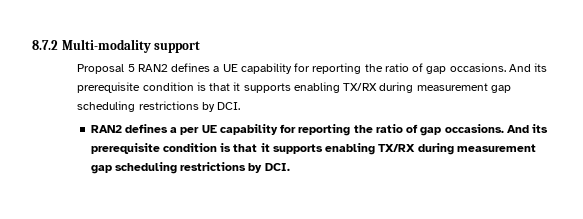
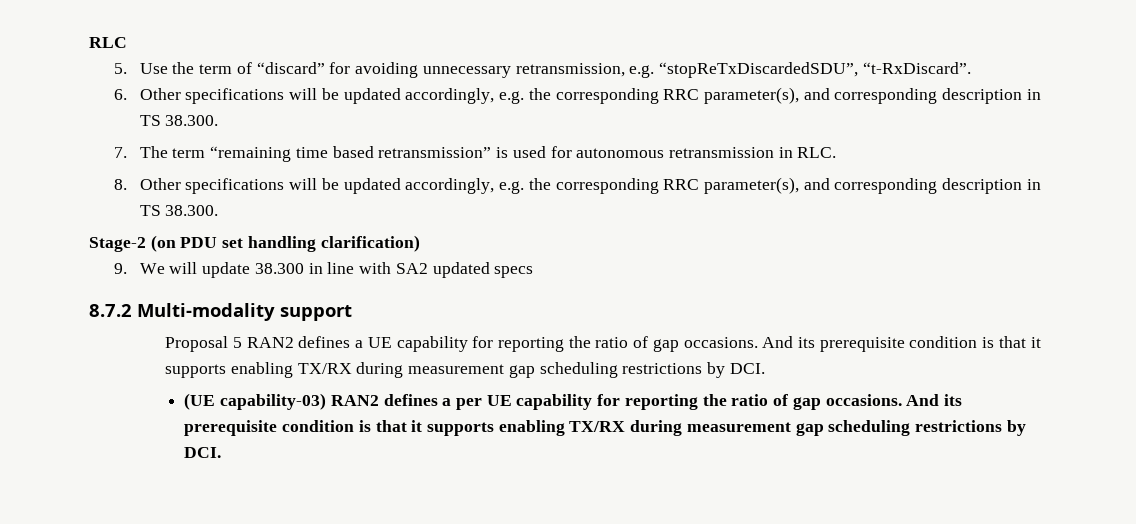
(32, 45) none -> [89,37,127,48] [114,62,971,78] [114,87,1041,104] [139,115,219,126] [114,146,837,162] [114,177,1041,194] [139,205,219,216] [89,235,420,252] [114,262,534,278] RLC // 5. Use the term of “discard” for avoiding unnecessary retransmission, e.g. “stopReTxDiscardedSDU”, “t-RxDiscard”. // 6. Other specifications will be updated accordingly, e.g. the corresponding RRC parameter(s), and corresponding description in TS 38.300. // 7. The term “remaining time based retransmission” is used for autonomous retransmission in RLC. // 8. Other specifications will be updated accordingly, e.g. the corresponding RRC parameter(s), and corresponding description in TS 38.300. // Stage-2 (on PDU set handling clarification) // 9. We will update 38.300 in line with SA2 updated specs //
(241, 106) none -> [184,393,327,410] (UE capability-03)

